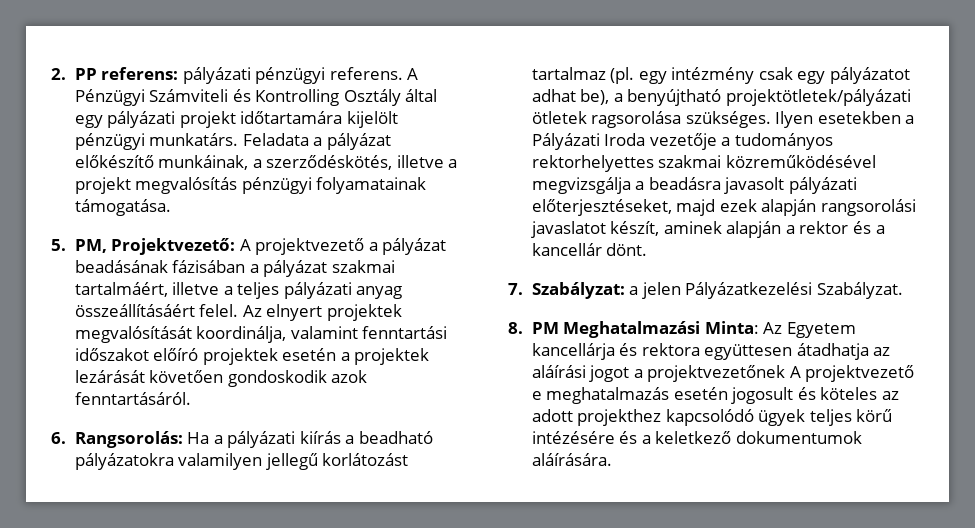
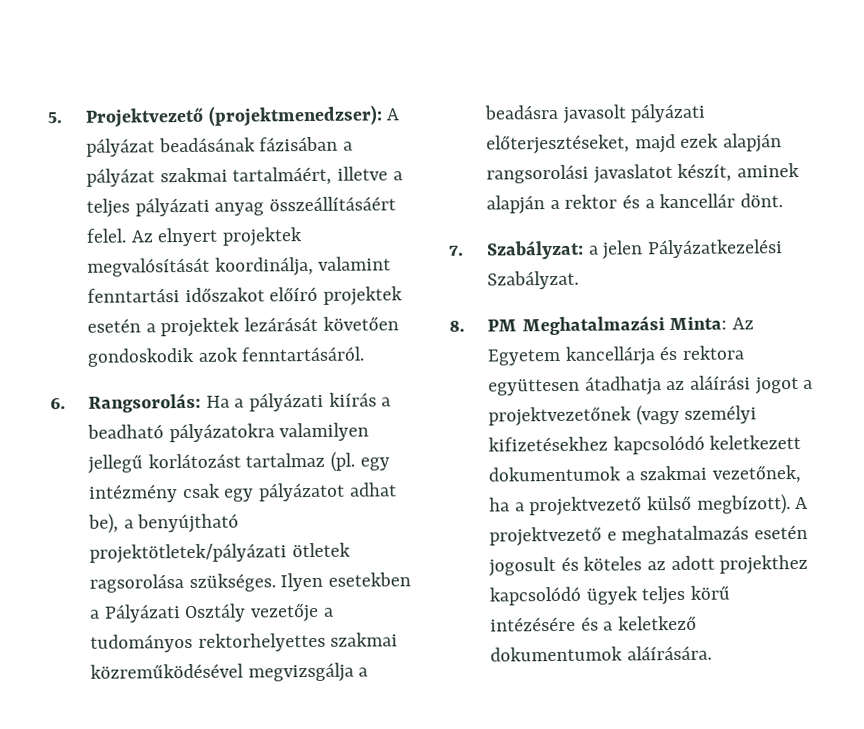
[51,67,419,84] [74,89,438,106] [74,111,398,128] [74,133,391,150] [74,155,458,170] [74,177,427,194] [74,199,171,216] [51,238,378,255] 2. PP referens: pályázati pénzügyi referens. A Pénzügyi Számviteli és Kontrolling Osztály által egy pályázati projekt időtartamára kijelölt pénzügyi munkatárs. Feladata a pályázat előkészítő munkáinak, a szerződéskötés, illetve a projekt megvalósítás pénzügyi folyamatainak támogatása. // 5. PM, Projektvezető: A projektvezető a -> [47,105,400,128] 5. Projektvezető (projektmenedzser): A
[604,133,646,146] Iroda -> [184,603,247,623] Osztály
(786, 373) none -> [635,404,758,426] [488,434,802,455] [488,464,802,484] [489,494,791,517] (vagy személyi kifizetésekhez kapcsolódó keletkezett dokumentumok a szakmai vezetőnek, ha a projektvezető külső megbízott).

